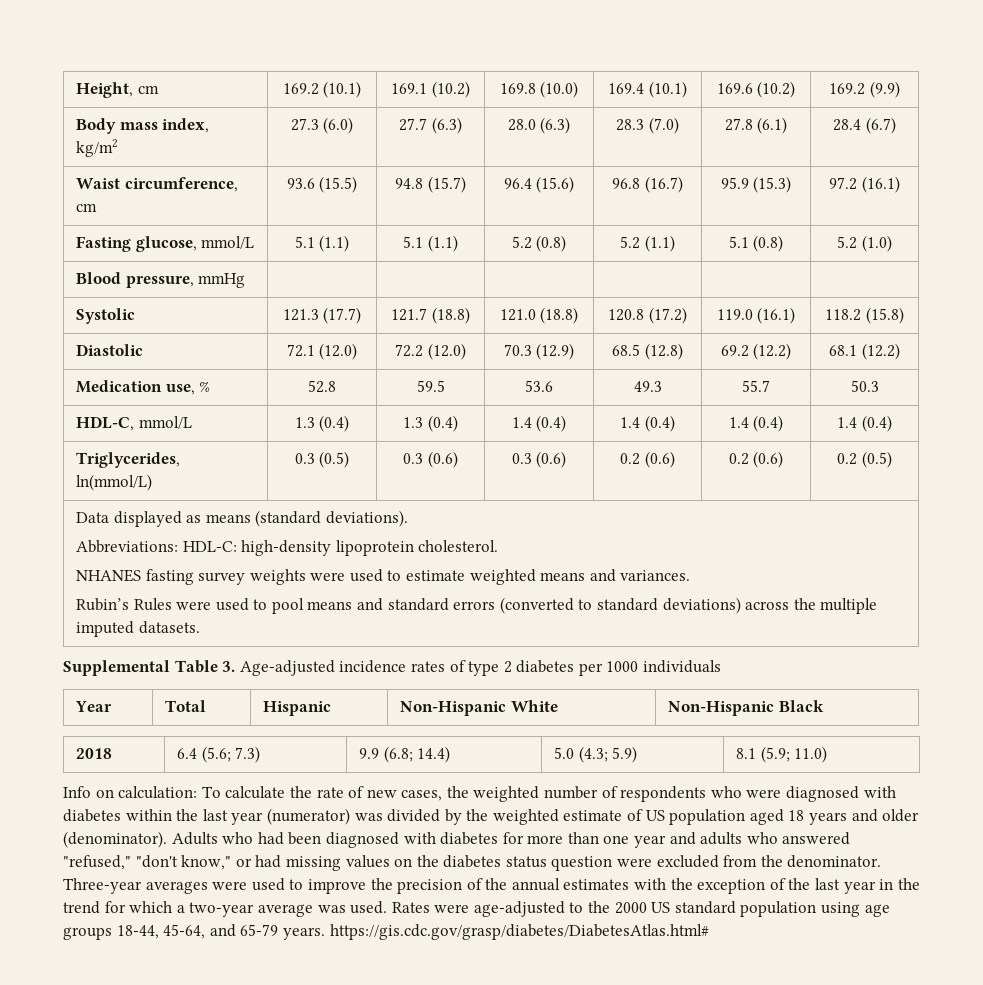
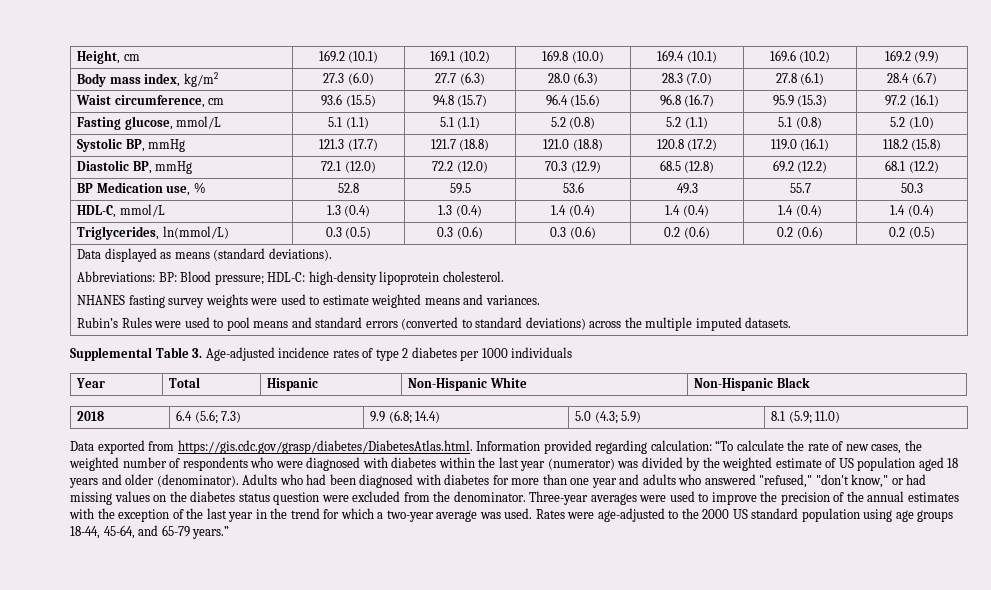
[75,272,246,288] [75,308,135,324] Blood pressure, mmHg | | | | | | // Systolic | -> [77,138,186,152] Systolic BP, mmHg |
(143, 350) none -> [132,161,193,174] BP, mmHg
(900, 351) none -> [77,183,94,193] BP
(178, 546) none -> [158,271,264,285] BP: Blood pressure;
[63,786,221,799] Info on calculation: To -> [70,440,734,454] Data exported from https://gis.cdc.gov/grasp/diabetes/DiabetesAtlas.html. Information provided regarding calculation: “To
[282,924,709,940] years. https://gis.cdc.gov/grasp/diabetes/DiabetesAtlas.html# -> [192,526,230,539] years.”

